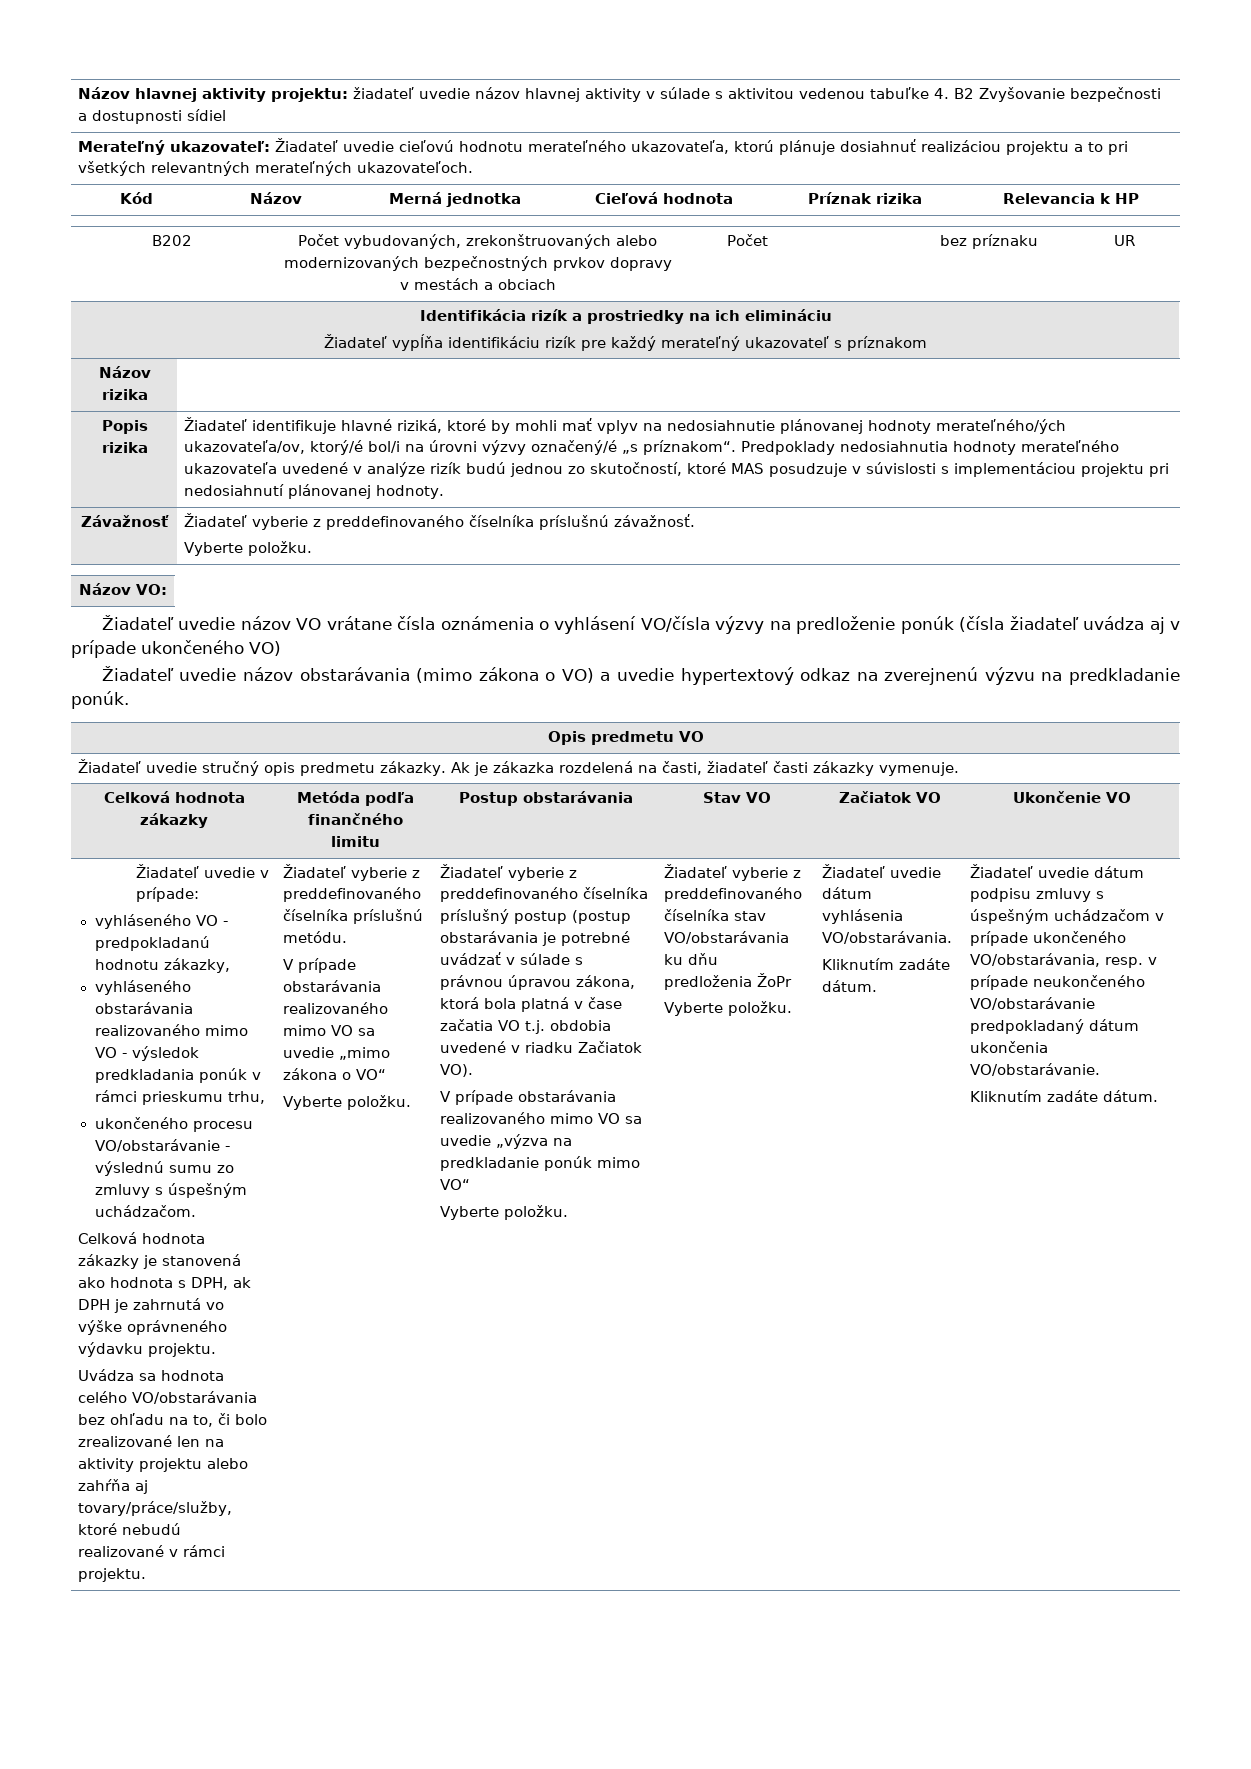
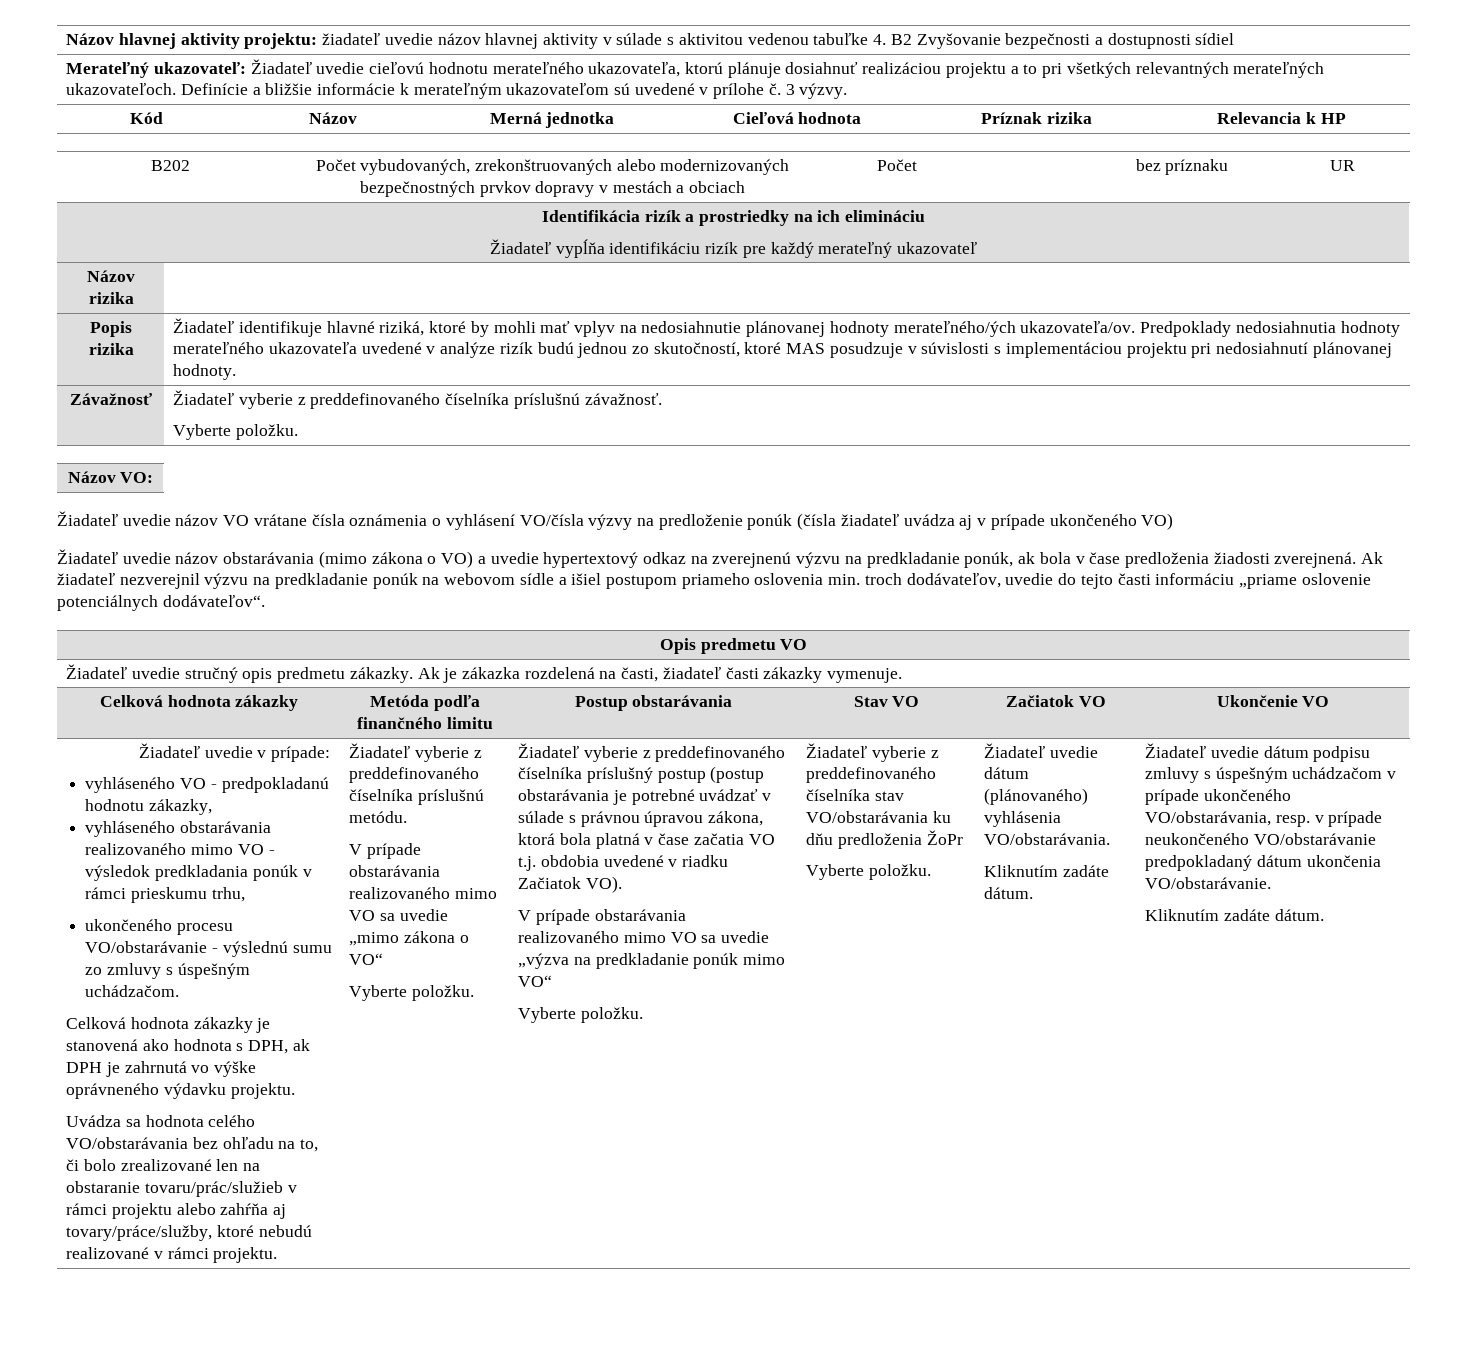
(474, 167) none -> [180,83,848,99] Definície a bližšie informácie k merateľným ukazovateľom sú uvedené v prílohe č. 3 výzvy.
[834,336,927,351] s príznakom -> (978, 248) none
[184,440,737,455] ukazovateľa/ov, ktorý/é bol/i na úrovni výzvy označený/é „s príznakom“. -> [1020,321,1136,333] ukazovateľa/ov.
[71,691,129,709] ponúk. -> [964,552,1384,568] [57,573,1371,589] [57,595,265,611] ponúk, ak bola v čase predloženia žiadosti zverejnená. Ak žiadateľ nezverejnil výzvu na predkladanie ponúk na webovom sídle a išiel postupom priameho oslovenia min. troch dodávateľov, uvedie do tejto časti informáciu „priame oslovenie potenciálnych dodávateľov“.
[78,1458,135,1472] aktivity -> [66,1181,297,1197] [66,1203,108,1215] obstaranie tovaru/prác/služieb v rámci
(873, 893) none -> [984,788,1089,805] (plánovaného)

